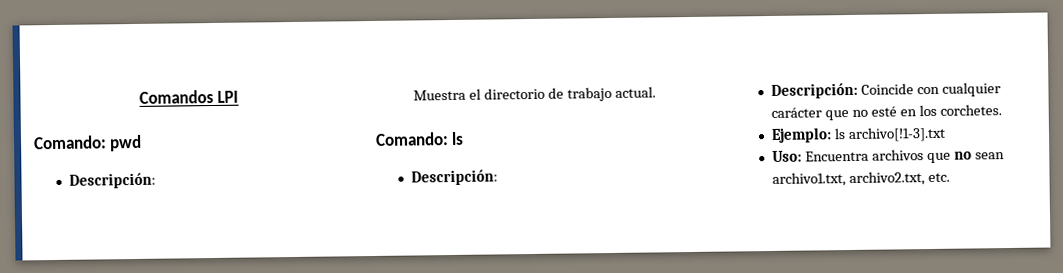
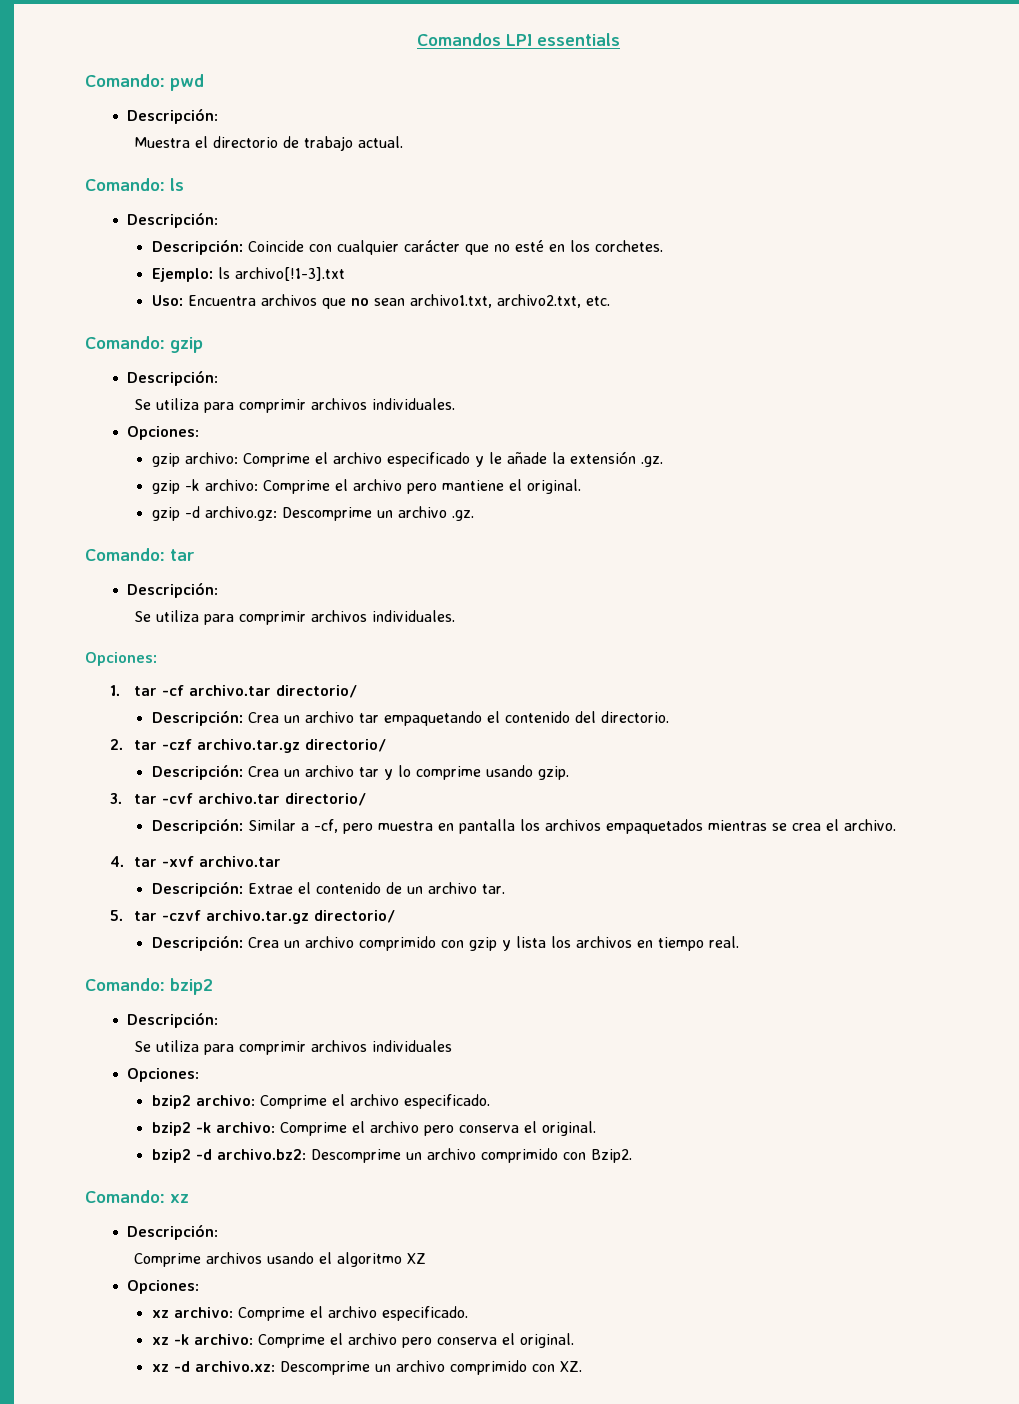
(240, 96) none -> [537,33,620,46] essentials
(950, 177) none -> [85,336,203,353] [127,371,219,386] [133,398,455,413] [127,426,200,440] [151,451,663,467] [151,479,581,494] [151,506,474,521] [85,548,195,561] [127,583,219,598] [133,610,455,625] [85,652,157,666] [109,685,357,698] [151,711,669,726] [109,739,386,753] [151,765,569,780] [109,793,366,806] [151,819,896,834] [109,856,281,867] [151,882,505,897] [109,910,395,924] [151,936,739,951] [85,978,213,995] [127,1013,219,1028] [133,1040,452,1055] [127,1068,200,1082] [151,1094,490,1109] [151,1121,596,1136] [151,1148,632,1163] [85,1190,189,1203] [127,1225,219,1240] [133,1252,426,1267] [127,1280,200,1294] [151,1306,468,1321] [151,1333,574,1348] [151,1360,582,1375] // Comando: gzip // Descripción: // Se utiliza para comprimir archivos individuales. // Opciones: // gzip archivo: Comprime el archivo especificado y le añade la extensión .gz. // gzip -k archivo: Comprime el archivo pero mantiene el original. // gzip -d archivo.gz: Descomprime un archivo .gz. // Comando: tar // Descripción: // Se utiliza para comprimir archivos individuales. // Opciones: // 1. tar -cf archivo.tar directorio/ // Descripción: Crea un archivo tar empaquetando el contenido del directorio. // 2. tar -czf archivo.tar.gz directorio/ // Descripción: Crea un archivo tar y lo comprime usando gzip. // 3. tar -cvf archivo.tar directorio/ // Descripción: Similar a -cf, pero muestra en pantalla los archivos empaquetados mientras se crea el archivo. // 4. tar -xvf archivo.tar // Descripción: Extrae el contenido de un archivo tar. // 5. tar -czvf archivo.tar.gz directorio/ // Descripción: Crea un archivo comprimido con gzip y lista los archivos en tiempo real. // Comando: bzip2 // Descripción: // Se utiliza para comprimir archivos individuales // Opciones: // bzip2 archivo: Comprime el archivo especificado. // bzip2 -k archivo: Comprime el archivo pero conserva el original. // bzip2 -d archivo.bz2: Descomprime un archivo comprimido con Bzip2. // Comando: xz // Descripción: // Comprime archivos usando el algoritmo XZ // Opciones: // xz archivo: Comprime el archivo especificado. // xz -k archivo: Comprime el archivo pero conserva el original. // xz -d archivo.xz: Descomprime un archivo comprimido con XZ.

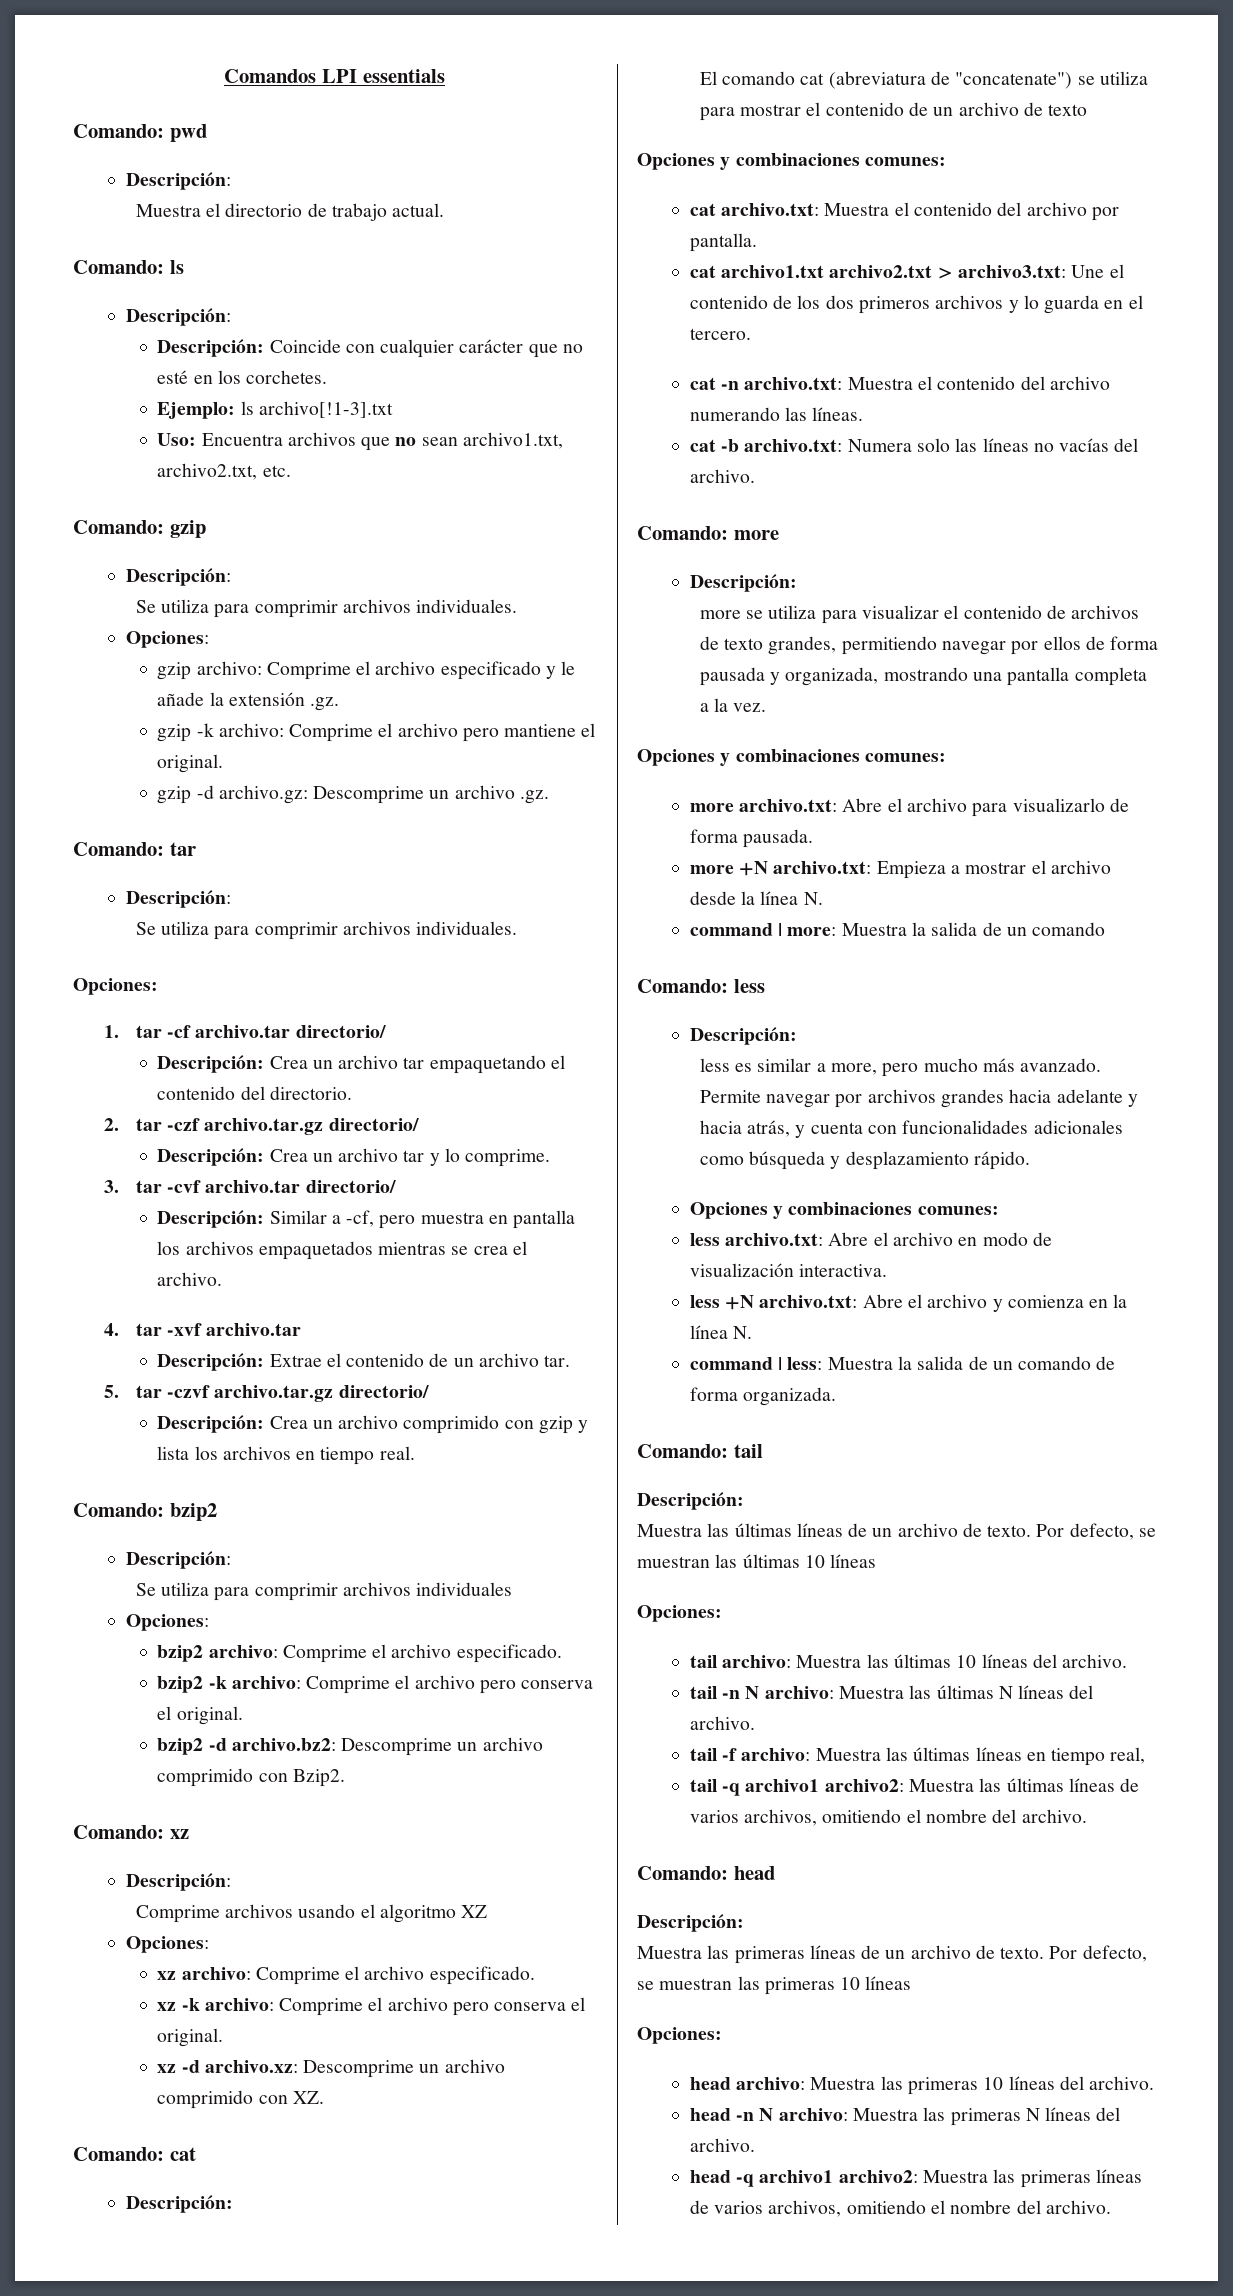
[415,765,569,780] comprime usando gzip. -> [465,1149,551,1167] comprime.
(582, 1366) none -> [73,2147,196,2161] [125,2195,233,2213] [699,71,1148,89] [699,102,1088,121] [637,153,946,170] [689,202,1119,221] [689,233,757,252] [689,264,1124,279] [689,295,1143,314] [689,328,751,340] [689,376,1110,390] [689,407,864,421] [689,438,1139,452] [689,469,755,483] [637,526,779,540] [689,574,797,592] [699,605,1140,624] [699,636,1159,655] [699,667,1147,686] [699,698,767,712] [637,749,946,766] [689,798,1129,817] [689,829,814,848] [689,860,1111,879] [689,891,823,905] [689,922,1106,936] [637,979,765,993] [689,1027,797,1045] [699,1058,1102,1077] [699,1089,1138,1108] [699,1120,1123,1138] [699,1151,1030,1170] [689,1202,999,1219] [689,1232,1052,1246] [689,1263,888,1277] [689,1294,1128,1312] [689,1325,753,1339] [689,1356,1116,1370] [689,1387,837,1406] [637,1444,763,1458] [637,1492,744,1510] [637,1523,1156,1540] [637,1554,877,1568] [637,1605,722,1622] [689,1654,1128,1668] [689,1685,1094,1699] [689,1716,755,1730] [689,1747,1146,1766] [689,1778,1140,1796] [689,1809,1087,1826] [637,1866,775,1880] [637,1914,744,1932] [637,1945,1147,1964] [637,1976,912,1995] [637,2027,722,2044] [689,2076,1155,2095] [689,2107,1121,2126] [689,2138,755,2152] [689,2169,1142,2188] [689,2200,1111,2217] // Comando: cat // Descripción: // El comando cat (abreviatura de "concatenate") se utiliza para mostrar el contenido de un archivo de texto // Opciones y combinaciones comunes: // cat archivo.txt: Muestra el contenido del archivo por pantalla. // cat archivo1.txt archivo2.txt > archivo3.txt: Une el contenido de los dos primeros archivos y lo guarda en el tercero. // cat -n archivo.txt: Muestra el contenido del archivo numerando las líneas. // cat -b archivo.txt: Numera solo las líneas no vacías del archivo. // Comando: more // Descripción: // more se utiliza para visualizar el contenido de archivos de texto grandes, permitiendo navegar por ellos de forma pausada y organizada, mostrando una pantalla completa a la vez. // Opciones y combinaciones comunes: // more archivo.txt: Abre el archivo para visualizarlo de forma pausada. // more +N archivo.txt: Empieza a mostrar el archivo desde la línea N. // command | more: Muestra la salida de un comando // Comando: less // Descripción: // less es similar a more, pero mucho más avanzado. Permite navegar por archivos grandes hacia adelante y hacia atrás, y cuenta con funcionalidades adicionales como búsqueda y desplazamiento rápido. // Opciones y combinaciones comunes: // less archivo.txt: Abre el archivo en modo de visualización interactiva. // less +N archivo.txt: Abre el archivo y comienza en la línea N. // command | less: Muestra la salida de un comando de forma organizada. // Comando: tail // Descripción: // Muestra las últimas líneas de un archivo de texto. Por defecto, se muestran las últimas 10 líneas // Opciones: // tail archivo: Muestra las últimas 10 líneas del archivo. // tail -n N archivo: Muestra las últimas N líneas del archivo. // tail -f archivo: Muestra las últimas líneas en tiempo real, // tail -q archivo1 archivo2: Muestra las últimas líneas de varios archivos, omitiendo el nombre del archivo. // Comando: head // Descripción: // Muestra las primeras líneas de un archivo de texto. Por defecto, se muestran las primeras 10 líneas // Opciones: // head archivo: Muestra las primeras 10 líneas del archivo. // head -n N archivo: Muestra las primeras N líneas del archivo. // head -q archivo1 archivo2: Muestra las primeras líneas de varios archivos, omitiendo el nombre del archivo.

